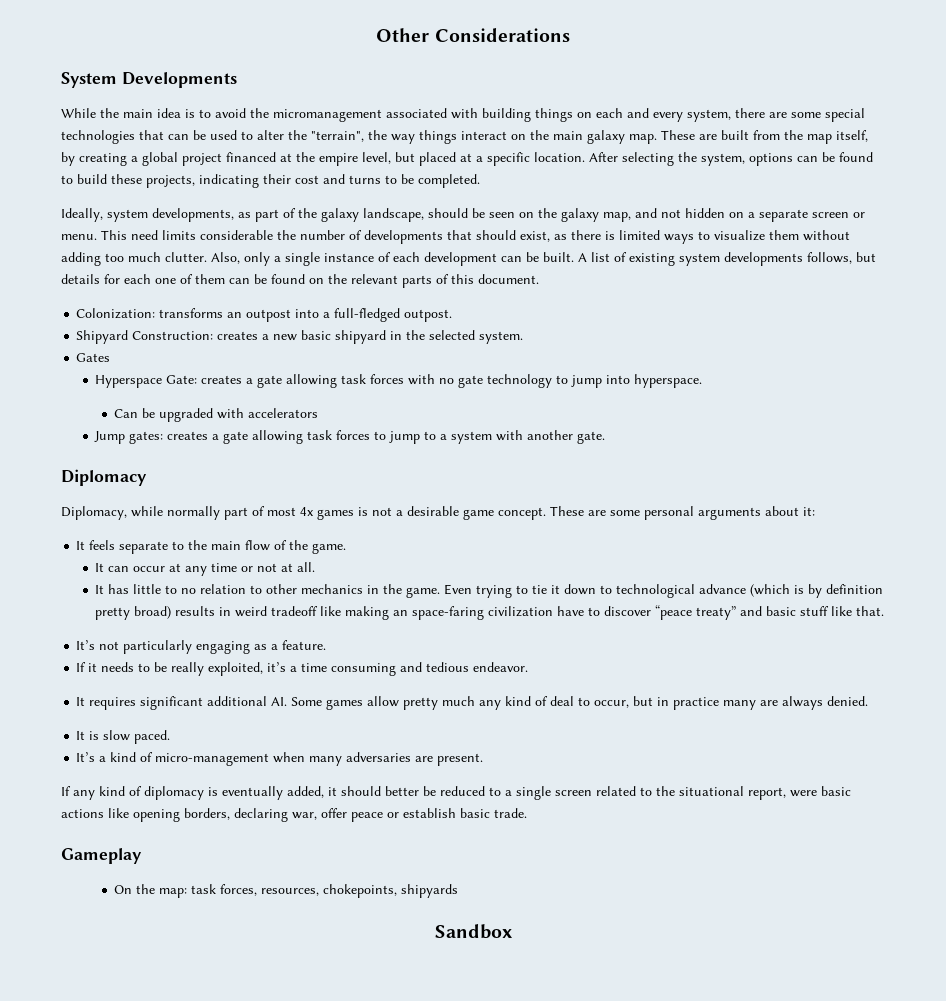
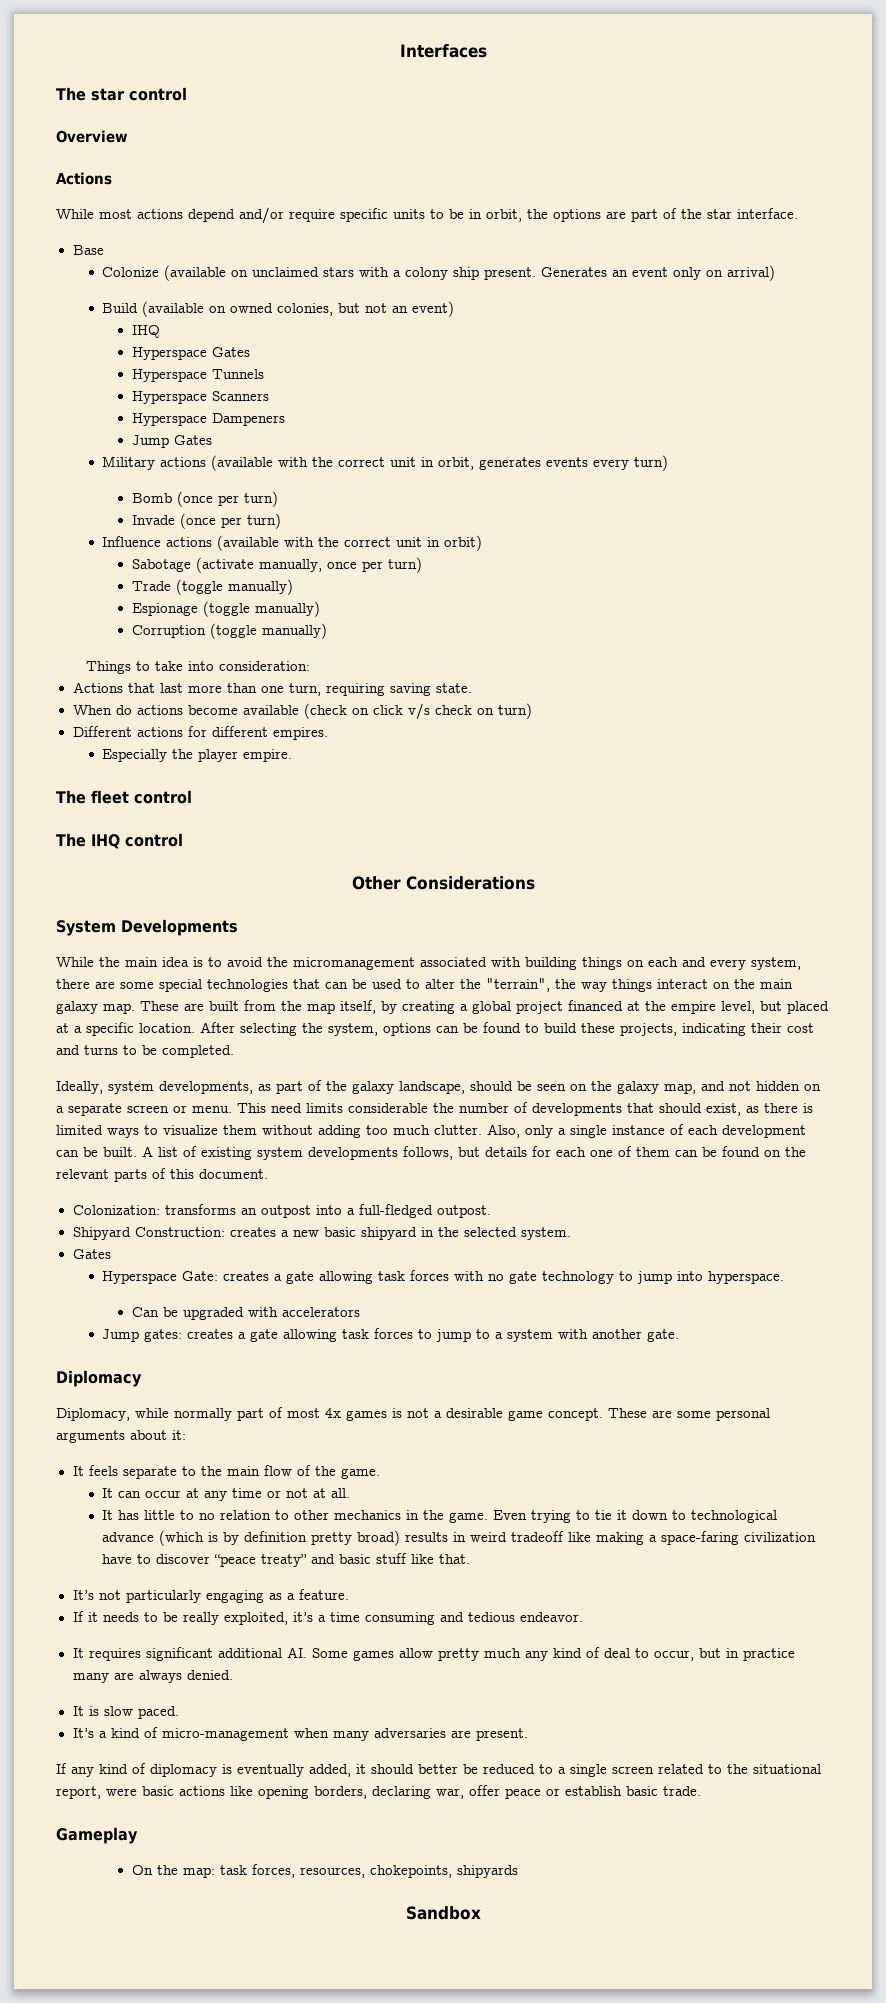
(376, 35) none -> [399,44,487,58] [56,87,187,101] [56,130,127,143] [56,172,112,185] [56,207,798,224] [72,245,104,255] [102,265,776,281] [102,301,455,317] [131,325,160,338] [131,347,250,360] [131,369,264,382] [131,391,269,404] [131,413,285,426] [131,435,212,448] [102,455,669,471] [131,491,278,507] [131,513,281,529] [102,535,483,551] [131,557,422,573] [131,579,293,595] [131,601,320,617] [131,623,327,639] [85,661,310,674] [72,682,472,696] [72,703,532,720] [72,726,328,740] [102,749,293,762] [56,790,192,804] [56,833,183,849] Interfaces // The star control // Overview // Actions // While most actions depend and/or require specific units to be in orbit, the options are part of the star interface. // Base // Colonize (available on unclaimed stars with a colony ship present. Generates an event only on arrival) // Build (available on owned colonies, but not an event) // IHQ // Hyperspace Gates // Hyperspace Tunnels // Hyperspace Scanners // Hyperspace Dampeners // Jump Gates // Military actions (available with the correct unit in orbit, generates events every turn) // Bomb (once per turn) // Invade (once per turn) // Influence actions (available with the correct unit in orbit) // Sabotage (activate manually, once per turn) // Trade (toggle manually) // Espionage (toggle manually) // Corruption (toggle manually) // Things to take into consideration: // Actions that last more than one turn, requiring saving state. // When do actions become available (check on click v/s check on turn) // Different actions for different empires. // Especially the player empire. // The fleet control // The IHQ control //
[393,610,409,616] an -> [649,1535,658,1542] a

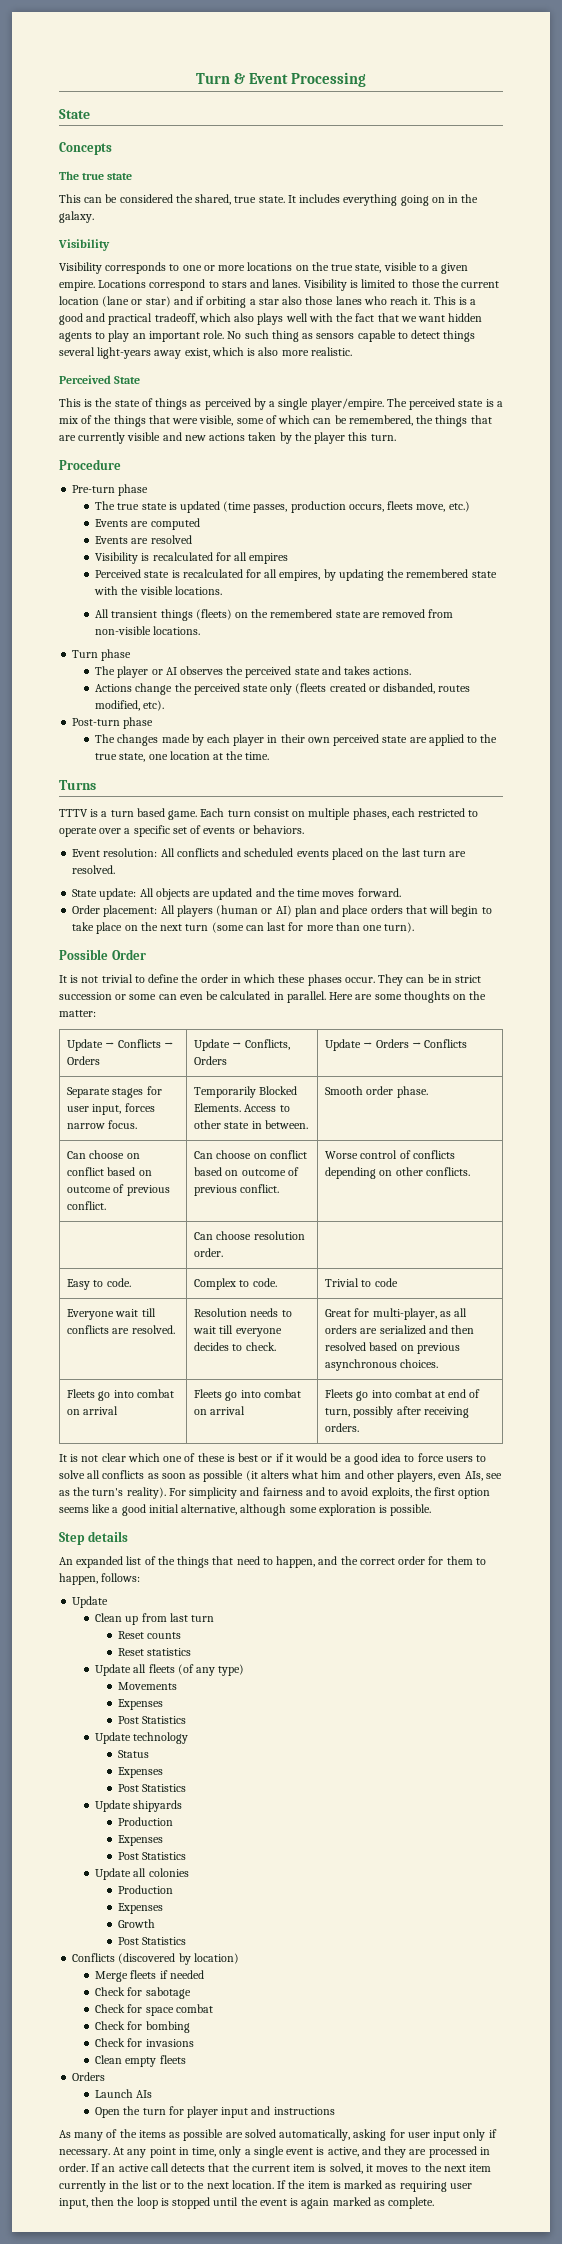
[399,44,487,58] [56,87,187,101] [56,130,127,143] [56,172,112,185] [56,207,798,224] [72,245,104,255] [102,265,776,281] [102,301,455,317] [131,325,160,338] [131,347,250,360] [131,369,264,382] [131,391,269,404] [131,413,285,426] [131,435,212,448] [102,455,669,471] [131,491,278,507] [131,513,281,529] [102,535,483,551] [131,557,422,573] [131,579,293,595] [131,601,320,617] [131,623,327,639] [85,661,310,674] [72,682,472,696] [72,703,532,720] [72,726,328,740] [102,749,293,762] [56,790,192,804] [56,833,183,849] [351,876,535,890] [56,919,238,936] [56,957,801,970] [56,978,793,992] [56,1000,829,1014] [56,1022,814,1036] [56,1045,234,1058] [56,1080,821,1094] [56,1102,813,1116] [56,1124,806,1138] [56,1146,806,1160] [56,1168,268,1182] [72,1204,491,1218] [72,1227,571,1240] [72,1249,111,1259] [102,1270,785,1284] [131,1307,360,1320] [102,1328,680,1342] [56,1370,142,1387] [56,1407,770,1421] [56,1430,186,1443] [72,1465,380,1479] [102,1488,351,1501] [102,1510,778,1523] [102,1530,817,1546] [102,1553,471,1567] [72,1589,349,1603] [72,1611,583,1625] [72,1647,795,1661] [72,1670,233,1683] [72,1706,179,1719] [72,1727,528,1741] [56,1763,821,1777] [56,1785,701,1799] [56,1827,138,1844] [131,1864,518,1878] [405,1906,481,1920] Interfaces // The star control // Overview // Actions // While most actions depend and/or require specific units to be in orbit, the options are part of the star interface. // Base // Colonize (available on unclaimed stars with a colony ship present. Generates an event only on arrival) // Build (available on owned colonies, but not an event) // IHQ // Hyperspace Gates // Hyperspace Tunnels // Hyperspace Scanners // Hyperspace Dampeners // Jump Gates // Military actions (available with the correct unit in orbit, generates events every turn) // Bomb (once per turn) // Invade (once per turn) // Influence actions (available with the correct unit in orbit) // Sabotage (activate manually, once per turn) // Trade (toggle manually) // Espionage (toggle manually) // Corruption (toggle manually) // Things to take into consideration: // Actions that last more than one turn, requiring saving state. // When do actions become available (check on click v/s check on turn) // Different actions for different empires. // Especially the player empire. // The fleet control // The IHQ control // Other Considerations // System Developments // While the main idea is to avoid the micromanagement associated with building things on each and every system, there are some special technologies that can be used to alter the "terrain", the way things interact on the main galaxy map. These are built from the map itself, by creating a global project financed at the empire level, but placed at a specific location. After selecting the system, options can be found to build these projects, indicating their cost and turns to be completed. // Ideally, system developments, as part of the galaxy landscape, should be seen on the galaxy map, and not hidden on a separate screen or menu. This need limits considerable the number of developments that should exist, as there is limited ways to visualize them without adding too much clutter. Also, only a single instance of each development can be built. A list of existing system developments follows, but details for each one of them can be found on the relevant parts of this document. // Colonization: transforms an outpost into a full-fledged outpost. // Shipyard Construction: creates a new basic shipyard in the selected system. // Gates // Hyperspace Gate: creates a gate allowing task forces with no gate technology to jump into hyperspace. // Can be upgraded with accelerators // Jump gates: creates a gate allowing task forces to jump to a system with another gate. // Diplomacy // Diplomacy, while normally part of most 4x games is not a desirable game concept. These are some personal arguments about it: // It feels separate to the main flow of the game. // It can occur at any time or not at all. // It has little to no relation to other mechanics in the game. Even trying to tie it down to technological advance (which is by definition pretty broad) results in weird tradeoff like making a space-faring civilization have to discover “peace treaty” and basic stuff like that. // It’s not particularly engaging as a feature. // If it needs to be really exploited, it’s a time consuming and tedious endeavor. // It requires significant additional AI. Some games allow pretty much any kind of deal to occur, but in practice many are always denied. // It is slow paced. // It’s a kind of micro-management when many adversaries are present. // If any kind of diplomacy is eventually added, it should better be reduced to a single screen related to the situational report, were basic actions like opening borders, declaring war, offer peace or establish basic trade. // Gameplay // On the map: task forces, resources, chokepoints, shipyards // Sandbox -> [195,72,367,87] [59,109,90,119] [59,142,112,155] [59,171,133,180] [59,194,479,206] [59,211,94,223] [58,239,110,251] [59,262,469,274] [59,279,500,291] [59,296,477,308] [59,313,483,325] [59,330,476,342] [59,347,352,359] [59,375,141,384] [59,398,503,410] [59,415,492,427] [59,432,396,444] [59,459,121,470] [72,484,149,496] [95,501,470,513] [95,518,200,530] [95,535,192,544] [95,552,289,564] [95,569,497,581] [94,586,222,595] [95,609,454,621] [95,626,201,635] [72,649,132,661] [95,666,412,678] [95,683,471,695] [95,700,165,711] [72,717,154,729] [95,734,498,746] [95,751,270,762] [59,780,96,790] [59,808,479,820] [59,825,304,837] [72,848,467,860] [72,865,116,874] [72,888,401,900] [72,905,492,917] [72,922,415,934] [59,949,146,960] [59,974,482,986] [59,991,487,1003] [59,1010,96,1017] [67,1039,173,1051] [67,1056,101,1065] [194,1039,290,1051] [194,1056,228,1065] [325,1039,467,1051] [67,1086,162,1098] [67,1103,155,1115] [67,1120,138,1129] [194,1086,298,1098] [194,1103,290,1112] [194,1120,308,1129] [325,1086,428,1098] [67,1150,140,1159] [67,1167,152,1176] [67,1184,170,1196] [67,1201,107,1210] [194,1150,307,1159] [194,1167,299,1176] [194,1184,280,1196] [325,1150,455,1159] [325,1167,470,1179] [194,1231,305,1240] [194,1248,224,1257] [67,1278,131,1290] [194,1278,277,1290] [325,1278,398,1287] [67,1308,156,1320] [67,1325,175,1334] [194,1308,292,1317] [193,1325,282,1337] [194,1342,276,1351] [325,1308,467,1320] [325,1325,474,1335] [325,1342,460,1354] [325,1359,439,1371] [67,1389,174,1401] [67,1406,119,1415] [194,1389,301,1401] [194,1406,246,1415] [325,1389,481,1401] [325,1406,469,1418] [325,1423,360,1432] [59,1453,487,1465] [59,1470,502,1482] [59,1487,491,1499] [59,1504,432,1516] [59,1531,128,1545] [59,1556,486,1568] [59,1573,141,1585] [72,1596,109,1608] [95,1613,214,1625] [117,1631,182,1639] [117,1648,192,1656] [95,1664,245,1676] [117,1682,177,1690] [117,1699,163,1710] [117,1716,187,1724] [95,1732,189,1744] [117,1750,149,1758] [117,1767,163,1778] [117,1784,187,1792] [95,1800,183,1812] [117,1817,173,1826] [117,1835,163,1846] [117,1852,187,1860] [95,1868,189,1880] [117,1885,173,1894] [117,1903,163,1914] [117,1919,155,1928] [117,1937,187,1945] [72,1953,239,1965] [95,1970,204,1982] [95,1987,191,1999] [95,2004,213,2016] [95,2021,190,2033] [95,2038,194,2047] [95,2055,186,2067] [72,2072,106,2081] [95,2089,153,2098] [95,2106,335,2118] [59,2129,497,2141] [59,2146,490,2158] [59,2163,492,2174] [59,2180,472,2192] [59,2197,435,2209] Turn & Event Processing // State // Concepts // The true state // This can be considered the shared, true state. It includes everything going on in the galaxy. // Visibility // Visibility corresponds to one or more locations on the true state, visible to a given empire. Locations correspond to stars and lanes. Visibility is limited to those the current location (lane or star) and if orbiting a star also those lanes who reach it. This is a good and practical tradeoff, which also plays well with the fact that we want hidden agents to play an important role. No such thing as sensors capable to detect things several light-years away exist, which is also more realistic. // Perceived State // This is the state of things as perceived by a single player/empire. The perceived state is a mix of the things that were visible, some of which can be remembered, the things that are currently visible and new actions taken by the player this turn. // Procedure // Pre-turn phase // The true state is updated (time passes, production occurs, fleets move, etc.) // Events are computed // Events are resolved // Visibility is recalculated for all empires // Perceived state is recalculated for all empires, by updating the remembered state with the visible locations. // All transient things (fleets) on the remembered state are removed from non-visible locations. // Turn phase // The player or AI observes the perceived state and takes actions. // Actions change the perceived state only (fleets created or disbanded, routes modified, etc). // Post-turn phase // The changes made by each player in their own perceived state are applied to the true state, one location at the time. // Turns // TTTV is a turn based game. Each turn consist on multiple phases, each restricted to operate over a specific set of events or behaviors. // Event resolution: All conflicts and scheduled events placed on the last turn are resolved. // State update: All objects are updated and the time moves forward. // Order placement: All players (human or AI) plan and place orders that will begin to take place on the next turn (some can last for more than one turn). // Possible Order // It is not trivial to define the order in which these phases occur. They can be in strict succession or some can even be calculated in parallel. Here are some thoughts on the matter: // Update → Conflicts → Orders | Update → Conflicts, Orders | Update → Orders → Conflicts // Separate stages for user input, forces narrow focus. | Temporarily Blocked Elements. Access to other state in between. | Smooth order phase. // Can choose on conflict based on outcome of previous conflict. | Can choose on conflict based on outcome of previous conflict. | Worse control of conflicts depending on other conflicts. // | Can choose resolution order. | // Easy to code. | Complex to code. | Trivial to code // Everyone wait till conflicts are resolved. | Resolution needs to wait till everyone decides to check. | Great for multi-player, as all orders are serialized and then resolved based on previous asynchronous choices. // Fleets go into combat on arrival | Fleets go into combat on arrival | Fleets go into combat at end of turn, possibly after receiving orders. // It is not clear which one of these is best or if it would be a good idea to force users to solve all conflicts as soon as possible (it alters what him and other players, even AIs, see as the turn's reality). For simplicity and fairness and to avoid exploits, the first option seems like a good initial alternative, although some exploration is possible. // Step details // An expanded list of the things that need to happen, and the correct order for them to happen, follows: // Update // Clean up from last turn // Reset counts // Reset statistics // Update all fleets (of any type) // Movements // Expenses // Post Statistics // Update technology // Status // Expenses // Post Statistics // Update shipyards // Production // Expenses // Post Statistics // Update all colonies // Production // Expenses // Growth // Post Statistics // Conflicts (discovered by location) // Merge fleets if needed // Check for sabotage // Check for space combat // Check for bombing // Check for invasions // Clean empty fleets // Orders // Launch AIs // Open the turn for player input and instructions // As many of the items as possible are solved automatically, asking for user input only if necessary. At any point in time, only a single event is active, and they are processed in order. If an active call detects that the current item is solved, it moves to the next item currently in the list or to the next location. If the item is marked as requiring user input, then the loop is stopped until the event is again marked as complete.

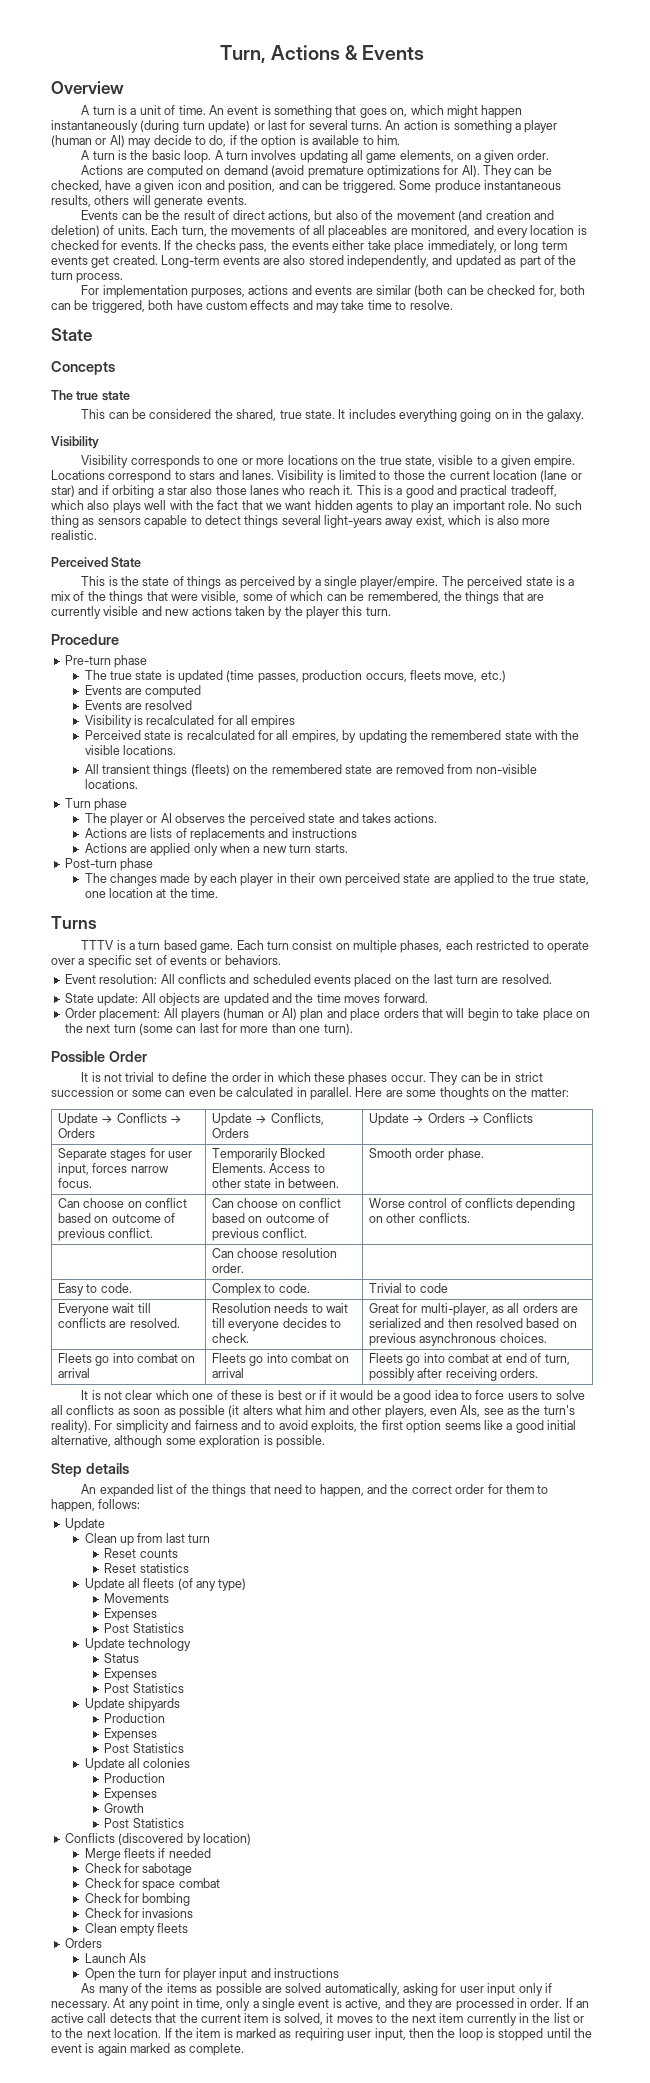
[195,72,367,87] Turn & Event Processing -> [219,45,425,63] [51,81,124,94] [81,105,523,118] [51,120,558,133] [51,135,400,148] [81,150,550,163] [81,165,552,178] [51,180,561,193] [51,195,247,208] [81,210,554,222] [51,225,587,238] [51,240,567,253] [51,255,577,268] [51,271,124,283] [81,285,586,298] [51,300,453,313] Turn, Actions & Events // Overview // A turn is a unit of time. An event is something that goes on, which might happen instantaneously (during turn update) or last for several turns. An action is something a player (human or AI) may decide to do, if the option is available to him. // A turn is the basic loop. A turn involves updating all game elements, on a given order. // Actions are computed on demand (avoid premature optimizations for AI). They can be checked, have a given icon and position, and can be triggered. Some produce instantaneous results, others will generate events. // Events can be the result of direct actions, but also of the movement (and creation and deletion) of units. Each turn, the movements of all placeables are monitored, and every location is checked for events. If the checks pass, the events either take place immediately, or long term events get created. Long-term events are also stored independently, and updated as part of the turn process. // For implementation purposes, actions and events are similar (both can be checked for, both can be triggered, both have custom effects and may take time to resolve.
[135,683,471,695] [95,700,165,711] change the perceived state only (fleets created or disbanded, routes modified, etc). -> [129,828,357,841] [84,843,348,856] are lists of replacements and instructions // Actions are applied only when a new turn starts.

